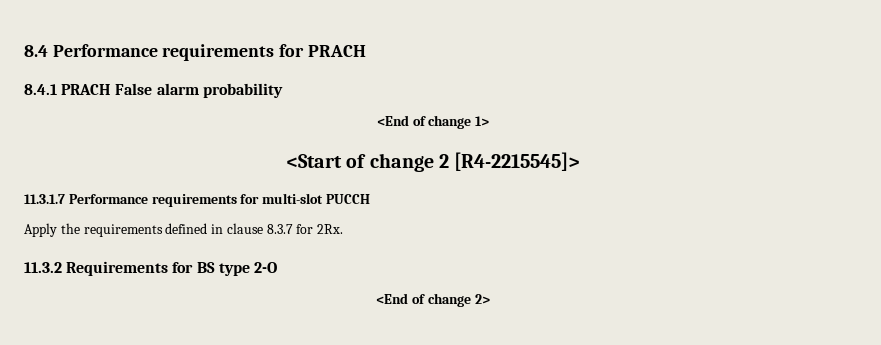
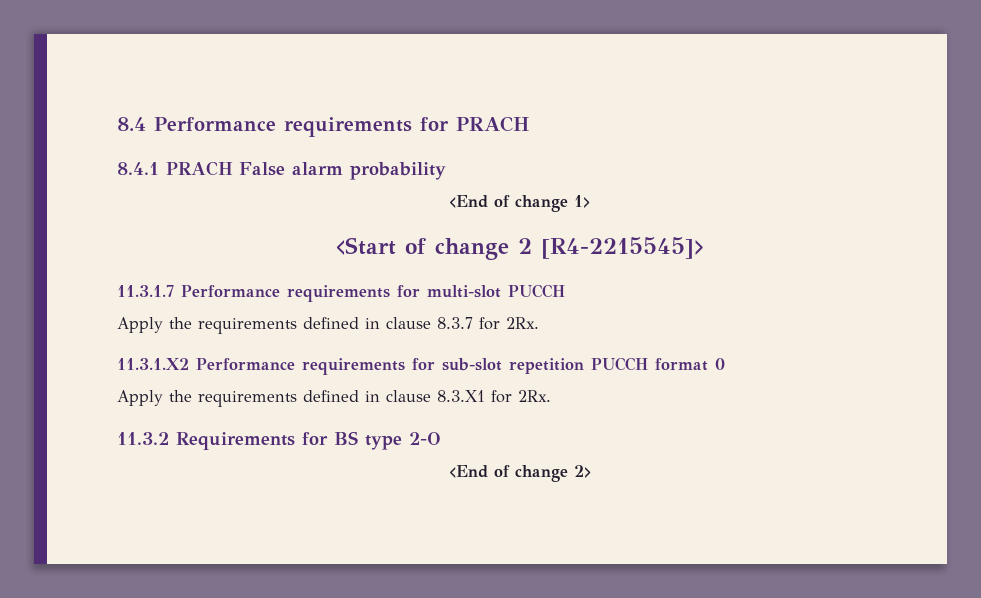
(344, 229) none -> [117,357,725,375] [117,390,551,407] // 11.3.1.X2 Performance requirements for sub-slot repetition PUCCH format 0 // Apply the requirements defined in clause 8.3.X1 for 2Rx.

